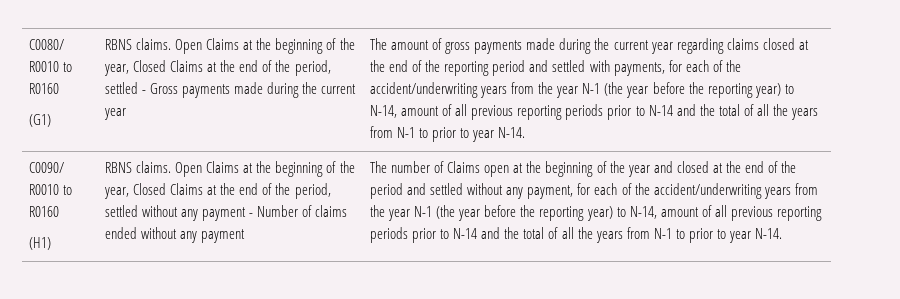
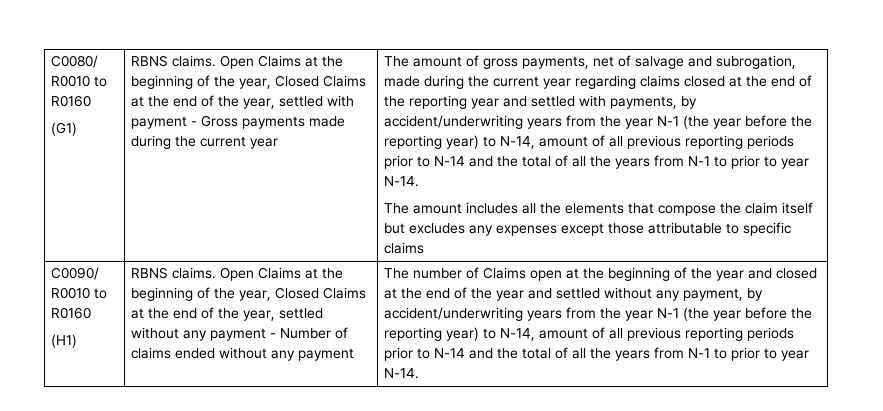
[294,60,331,76] [105,82,139,94] period, settled -> [242,95,354,109] [130,116,187,129] year, settled with payment
[474,40,523,54] payments -> [521,55,796,69] payments, net of salvage and subrogation,
[492,60,526,76] period -> [470,98,499,109] year
[668,60,741,72] for each of the -> [680,96,697,109] by
(526, 132) none -> [383,202,813,216] [383,222,791,236] [383,242,424,254] // The amount includes all the elements that compose the claim itself but excludes any expenses except those attributable to specific claims
[294,183,331,199] period, -> [242,310,275,321] year,
[370,183,404,199] period -> [495,290,524,301] year
[577,183,650,195] for each of the -> [746,288,763,301] by

